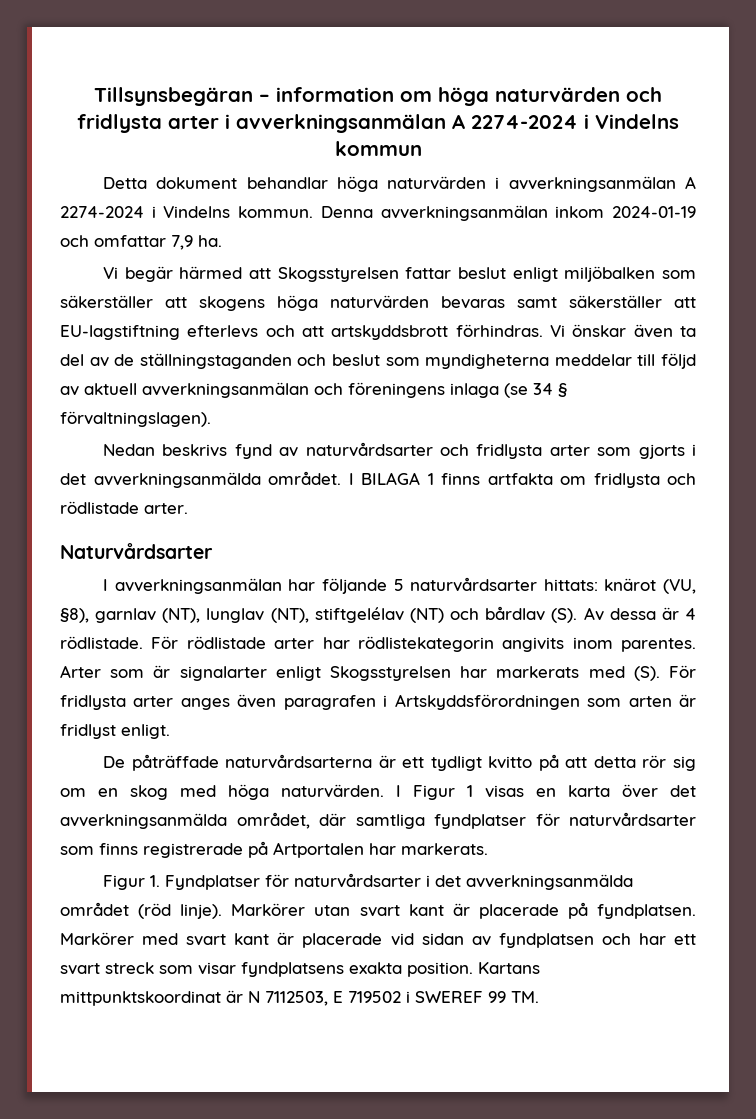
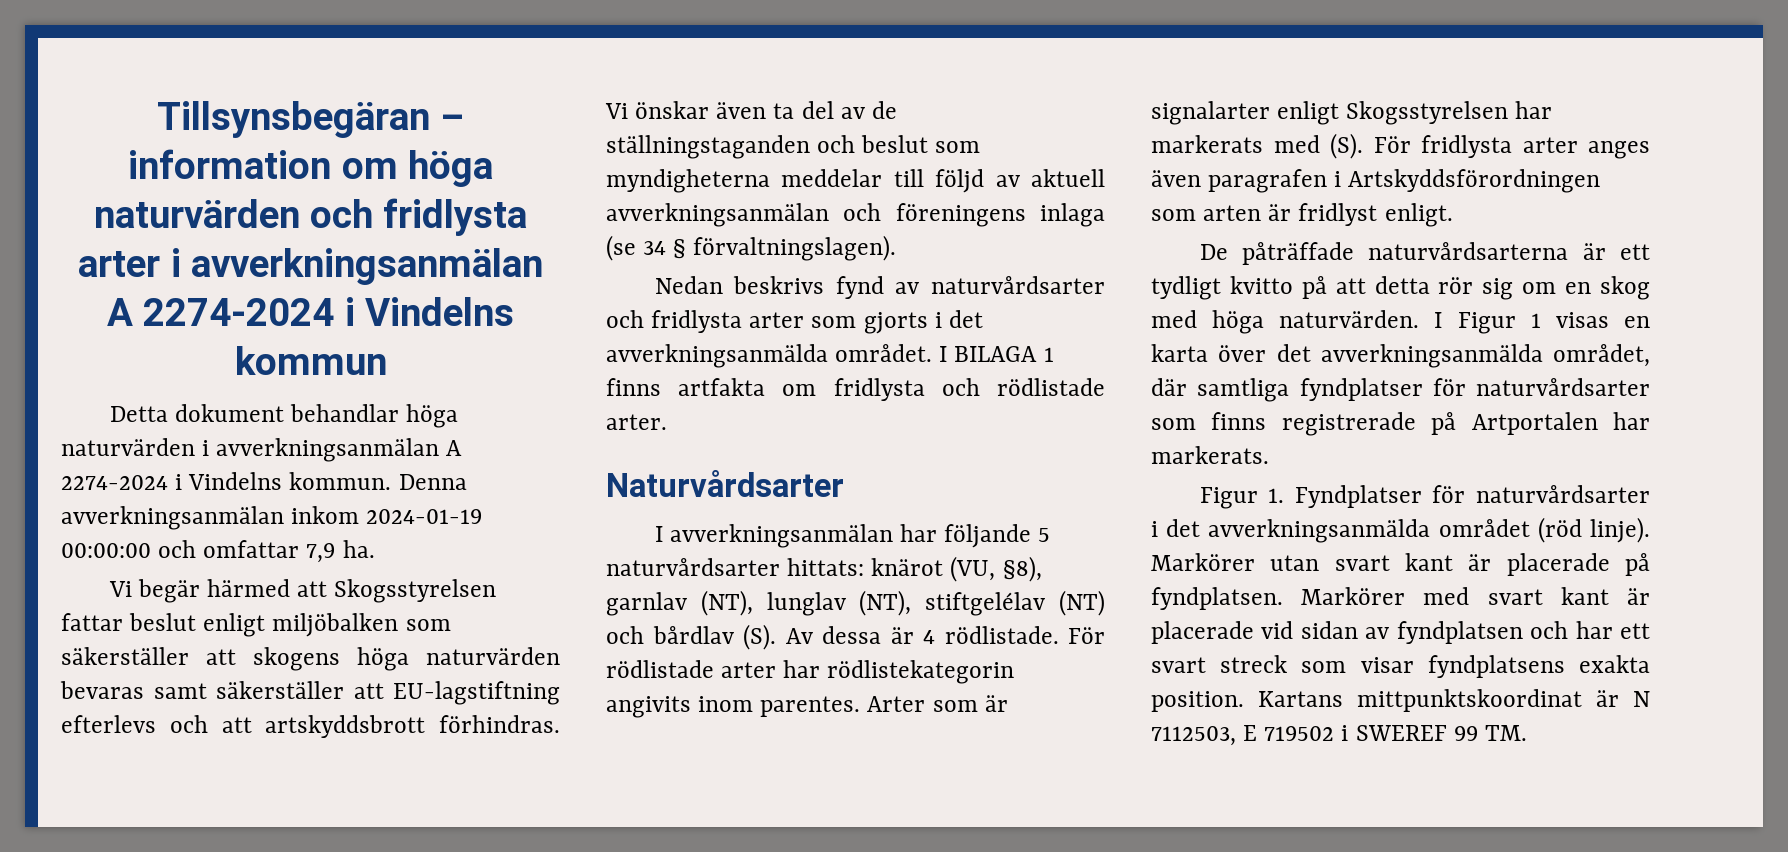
(696, 212) none -> [61,543,151,558] 00:00:00

